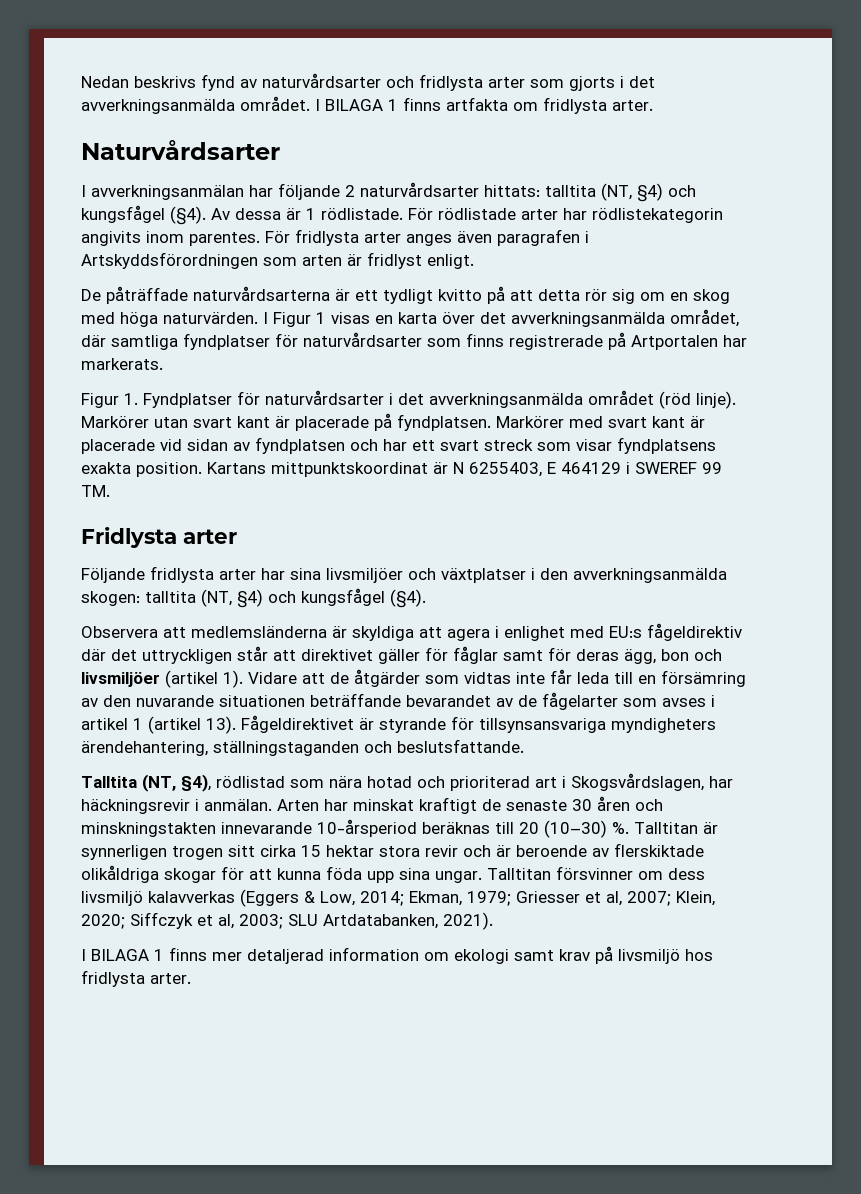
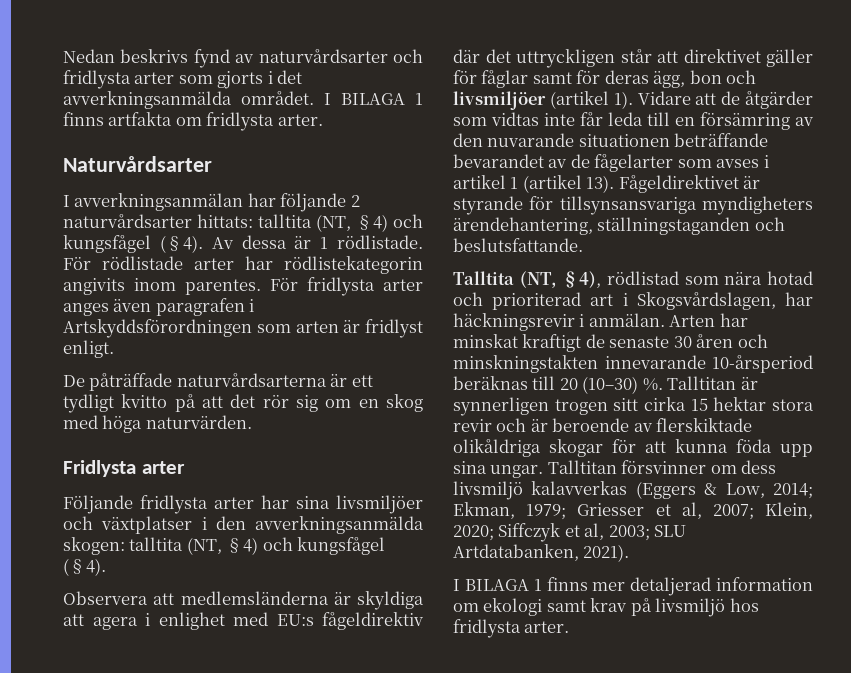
[538,289,580,301] detta -> [230,394,256,408] det
[263,309,739,327] [81,332,747,350] [81,358,163,370] [81,390,736,409] [81,413,705,431] [81,437,716,454] [81,462,722,477] [81,485,110,497] I Figur 1 visas en karta över det avverkningsanmälda området, där samtliga fyndplatser för naturvårdsarter som finns registrerade på Artportalen har markerats. // Figur 1. Fyndplatser för naturvårdsarter i det avverkningsanmälda området (röd linje). Markörer utan svart kant är placerade på fyndplatsen. Markörer med svart kant är placerade vid sidan av fyndplatsen och har ett svart streck som visar fyndplatsens exakta position. Kartans mittpunktskoordinat är N 6255403, E 464129 i SWEREF 99 TM. -> (252, 422) none

